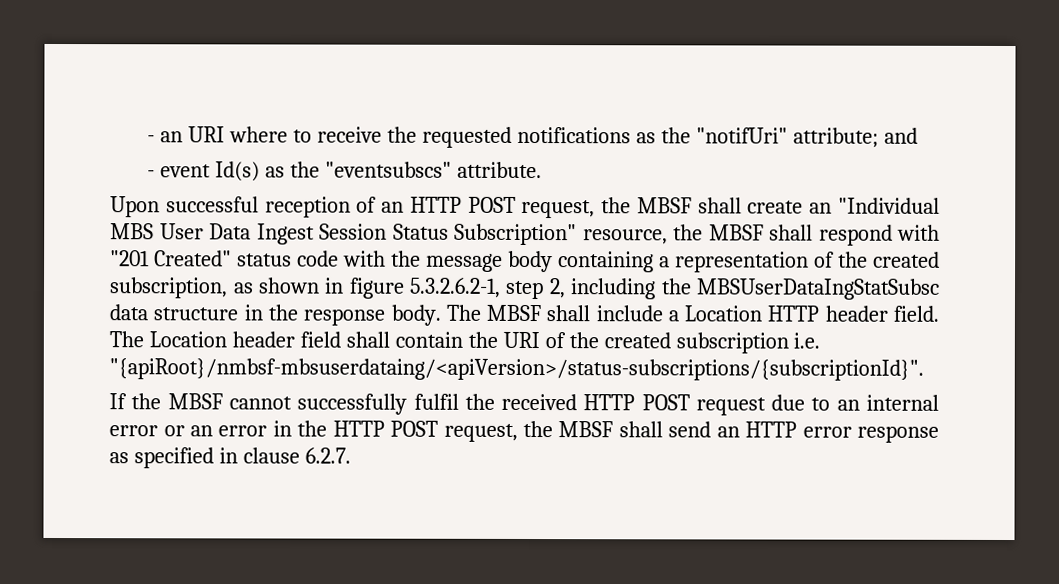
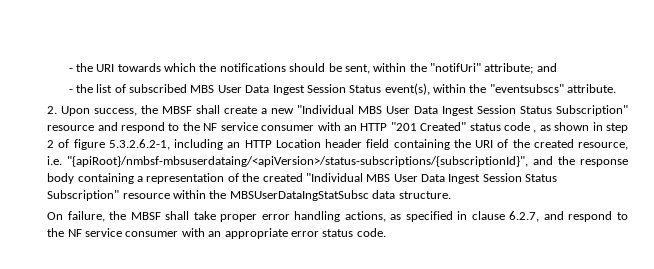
[147,126,656,148] - an URI where to receive the requested notifications as -> [68,63,407,74] - the URI towards which the notifications should be sent, within
[160,161,543,182] [110,196,596,219] event Id(s) as the "eventsubscs" attribute. // Upon successful reception of an HTTP POST request, -> [75,83,617,95] [47,106,138,116] the list of subscribed MBS User Data Ingest Session Status event(s), within the "eventsubscs" attribute. // 2. Upon success,
[809,197,941,214] [110,223,941,246] [110,250,504,272] an "Individual MBS User Data Ingest Session Status Subscription" resource, the MBSF shall respond with "201 Created" status code with the message -> [261,105,629,116] [47,122,629,133] [47,139,629,150] [47,156,628,167] a new "Individual MBS User Data Ingest Session Status Subscription" resource and respond to the NF service consumer with an HTTP "201 Created" status code , as shown in step 2 of figure 5.3.2.6.2-1, including an HTTP Location header field containing the URI of the created resource, i.e. "{apiRoot}/nmbsf-mbsuserdataing/<apiVersion>/status-subscriptions/{subscriptionId}", and the response
[109,277,940,300] [109,304,940,326] [109,331,821,354] [109,358,925,381] [109,393,940,416] [109,420,939,443] [109,447,351,469] subscription, as shown in figure 5.3.2.6.2-1, step 2, including the MBSUserDataIngStatSubsc data structure in the response body. The MBSF shall include a Location HTTP header field. The Location header field shall contain the URI of the created subscription i.e. "{apiRoot}/nmbsf-mbsuserdataing/<apiVersion>/status-subscriptions/{subscriptionId}". // If the MBSF cannot successfully fulfil the received HTTP POST request due to an internal error or an error in the HTTP POST request, the MBSF shall send an HTTP error response as specified in clause 6.2.7. -> [305,173,558,184] [47,190,451,201] [47,211,629,222] [47,228,386,239] "Individual MBS User Data Ingest Session Status Subscription" resource within the MBSUserDataIngStatSubsc data structure. // On failure, the MBSF shall take proper error handling actions, as specified in clause 6.2.7, and respond to the NF service consumer with an appropriate error status code.

